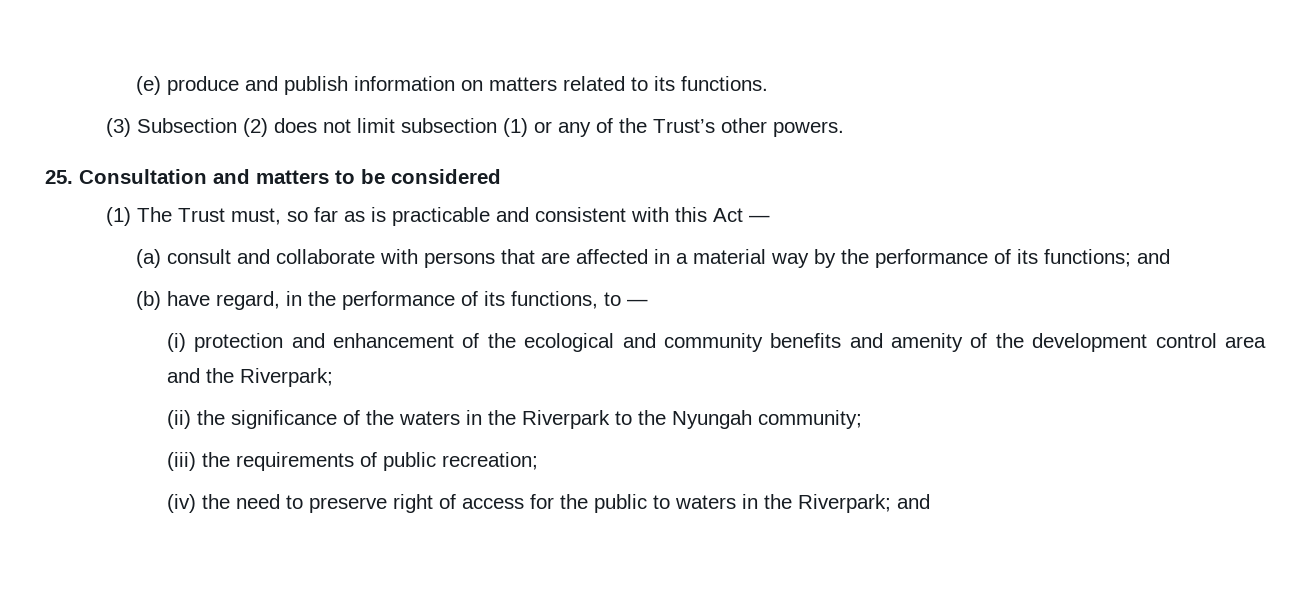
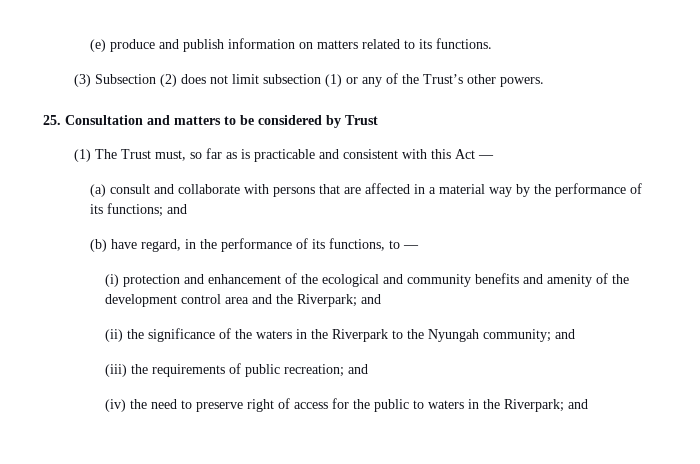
(501, 176) none -> [326,115,378,128] by Trust
(333, 377) none -> [361,294,382,304] and
(862, 419) none -> [555,329,576,339] and
(538, 461) none -> [348,364,369,374] and

